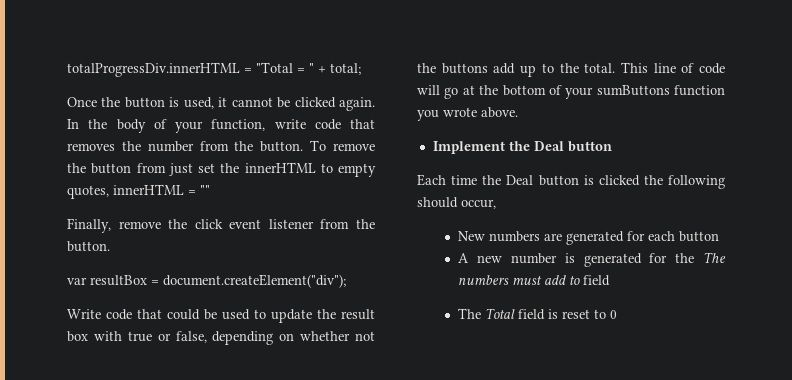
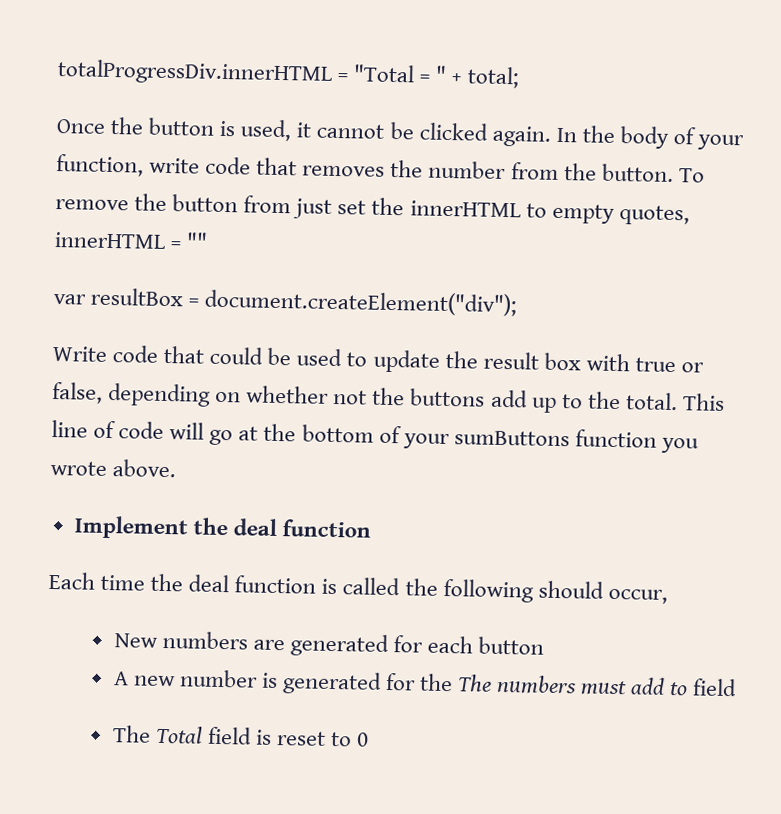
[67,218,375,233] [67,241,110,252] // Finally, remove the click event listener from the button. -> (209, 241) none
[533,141,612,152] Deal button -> [232,518,371,538] deal function
[506,175,640,186] Deal button is clicked -> [188,574,401,596] deal function is called

